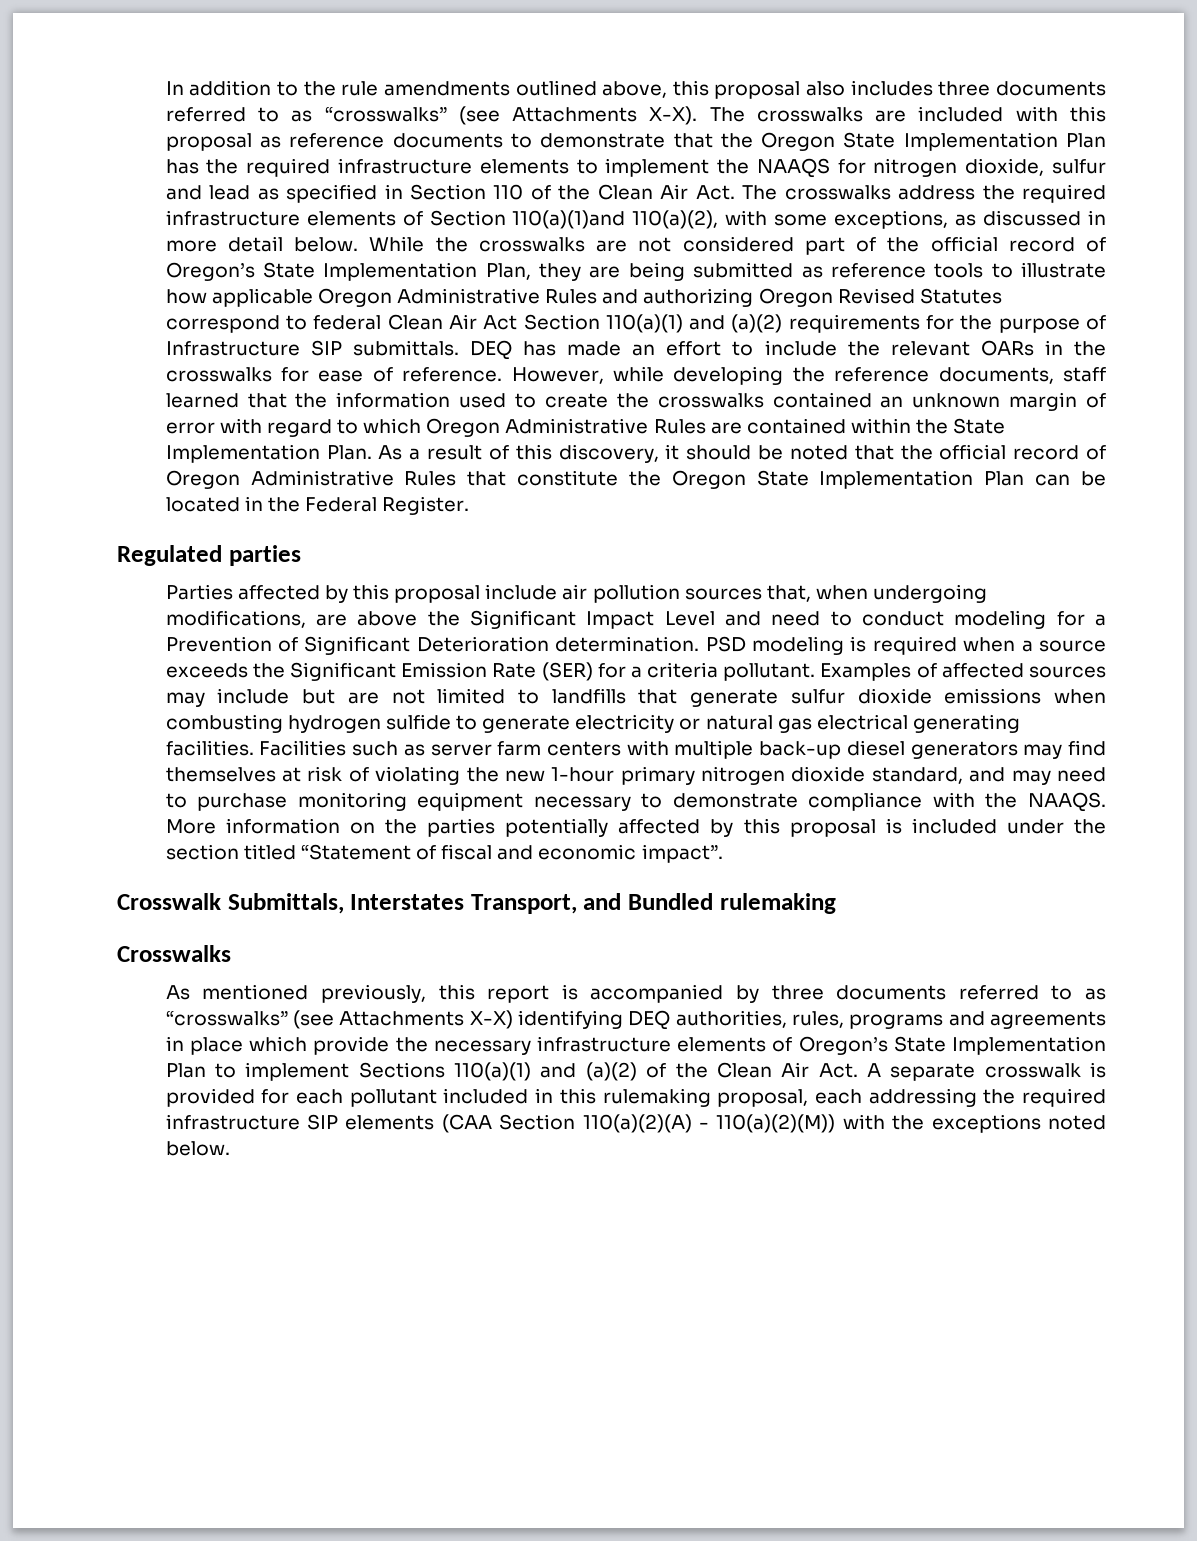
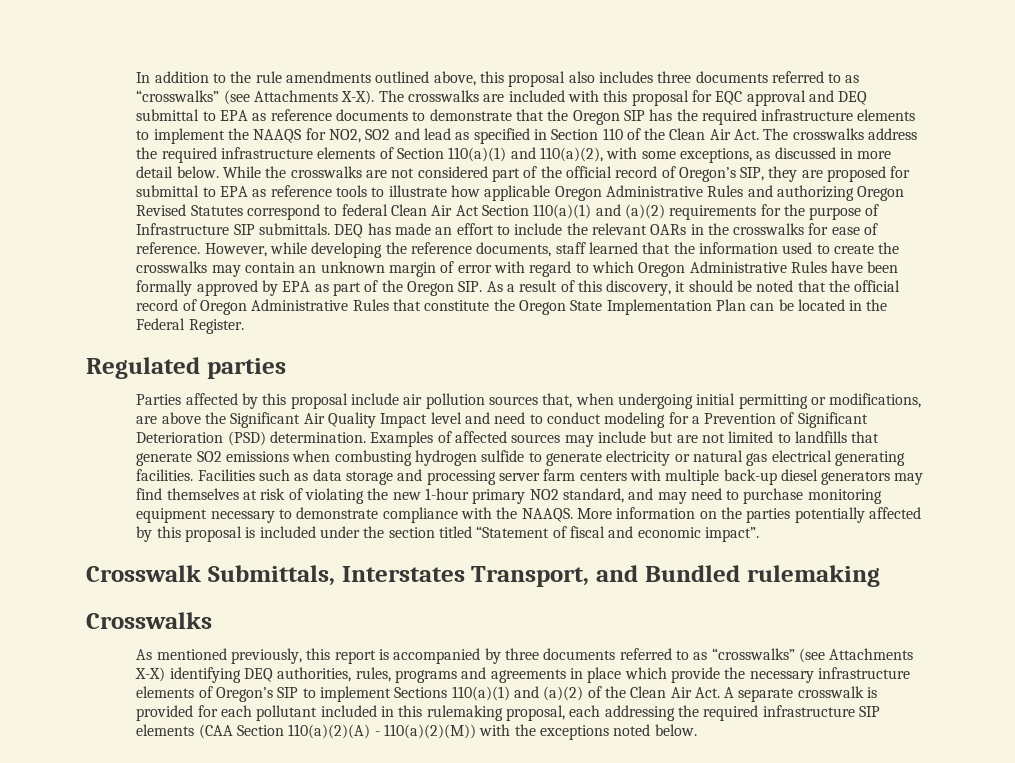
(252, 142) none -> [691,90,868,106] [136,109,249,121] for EQC approval and DEQ submittal to EPA
[843,132,1106,151] State Implementation Plan -> [623,110,645,121] SIP
[873,158,1106,177] nitrogen dioxide, sulfur -> [328,129,391,143] NO2, SO2
[512,210,626,229] 110(a)(1)and -> [448,147,536,162] 110(a)(1) and
[263,262,794,281] State Implementation Plan, they are being submitted -> [740,166,911,182] [136,185,249,197] SIP, they are proposed for submittal to EPA
[772,392,872,408] contained -> [211,262,296,277] may contain
[710,418,1006,434] [165,444,372,463] are contained within the State Implementation Plan. -> [831,261,899,273] [136,280,483,296] have been formally approved by EPA as part of the Oregon SIP.
(988, 593) none -> [696,393,826,409] initial permitting or
[586,611,715,629] Impact Level -> [303,412,462,428] Air Quality Impact level
[555,636,1106,655] [165,662,816,681] determination. PSD modeling is required when a source exceeds the Significant Emission Rate (SER) for a criteria pollutant. -> [227,431,367,446] (PSD) determination.
[790,688,932,704] sulfur dioxide -> [196,451,222,462] SO2
(425, 750) none -> [312,469,496,485] data storage and processing
[701,766,866,785] nitrogen dioxide -> [529,489,559,500] NO2
[893,1036,1107,1055] [165,1063,206,1078] State Implementation Plan -> [277,687,299,698] SIP

